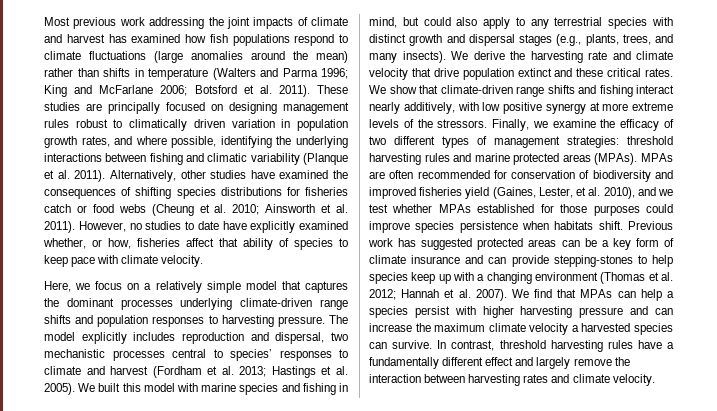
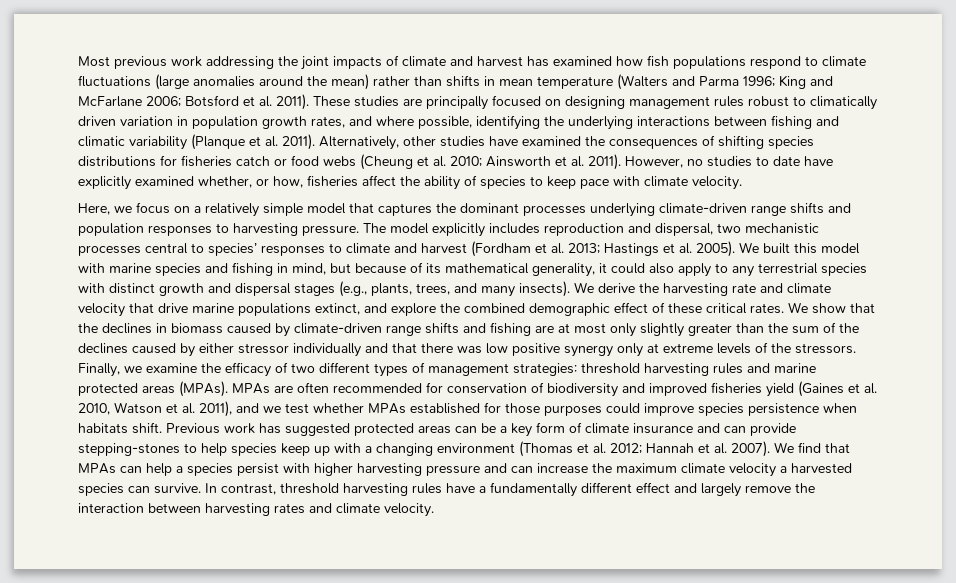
(144, 72) none -> [499,79,533,86] mean
[219,238,238,247] that -> [400,176,420,186] the
(419, 21) none -> [355,262,607,277] because of its mathematical generality, it
[462,68,573,80] population extinct and -> [192,302,665,316] marine populations extinct, and explore the combined demographic effect of
(438, 89) none -> [78,323,290,337] the declines in biomass caused by
[636,85,674,94] [369,102,479,114] interact nearly additively, with -> [535,322,859,337] [78,343,482,357] are at most only slightly greater than the sum of the declines caused by either stressor individually and that there was
[589,102,629,111] at more -> [617,343,659,357] only at
[492,187,635,199] (Gaines, Lester, et al. 2010), -> [798,381,877,397] [78,401,232,417] (Gaines et al. 2010, Watson et al. 2011),

